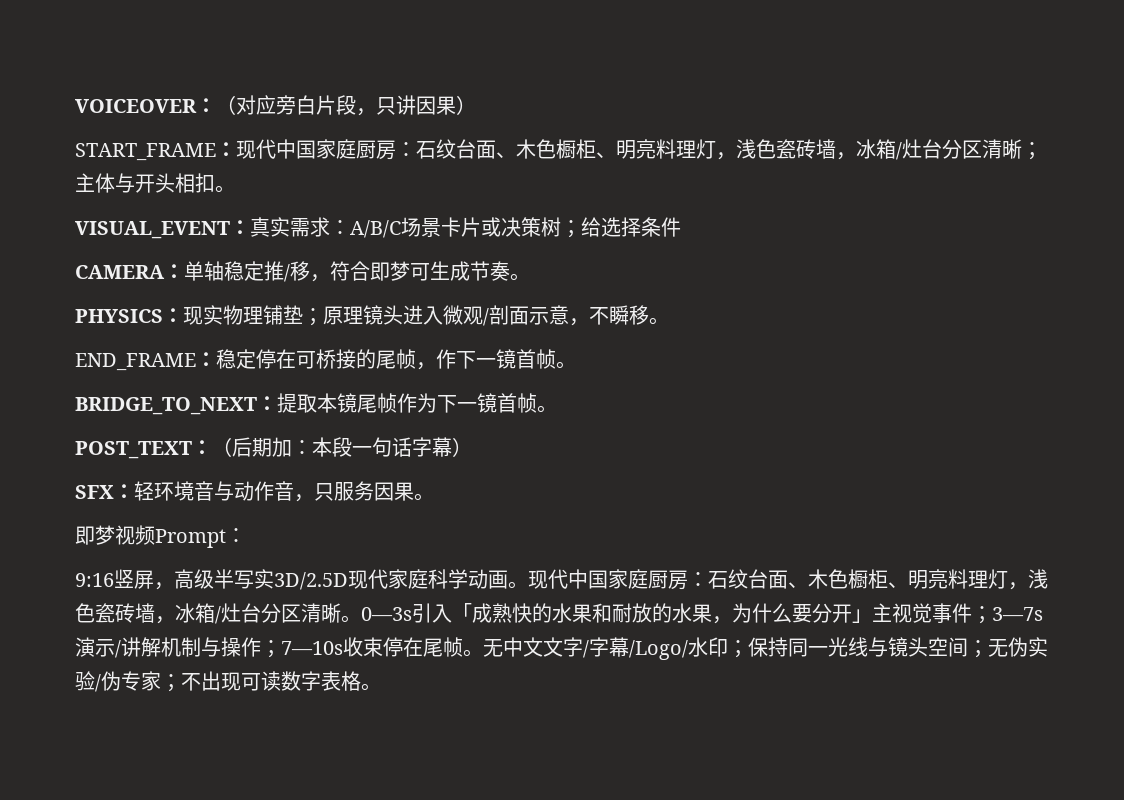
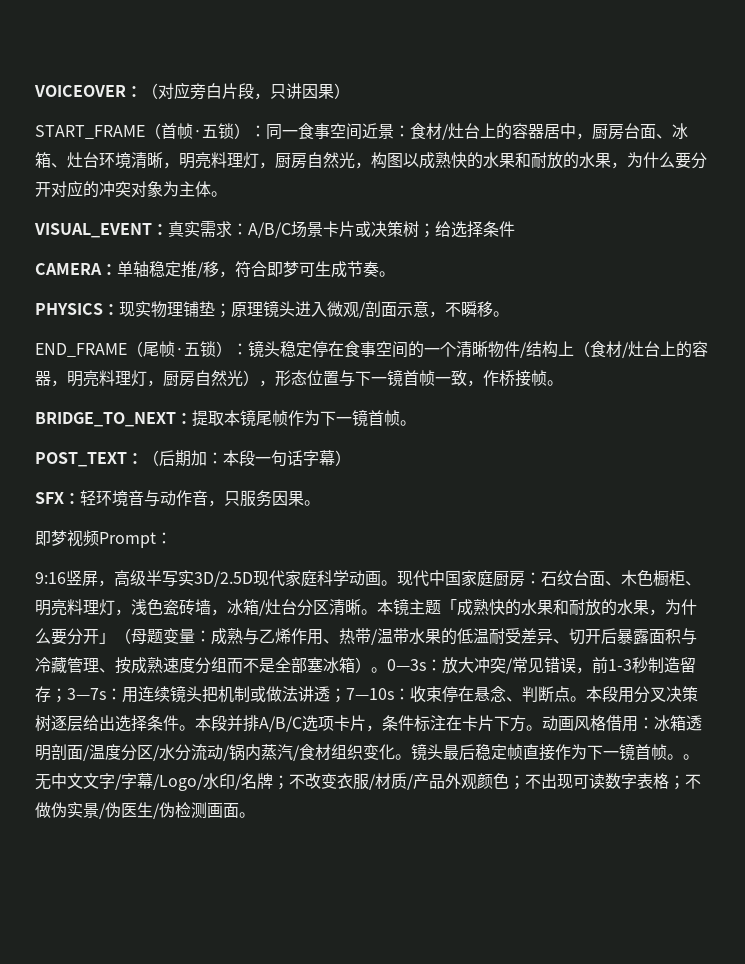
[216,139,1042,160] [75,173,215,193] ：现代中国家庭厨房：石纹台面、木色橱柜、明亮料理灯，浅色瓷砖墙，冰箱/灶台分区清晰；主体与开头相扣 -> [145,123,688,140] [35,152,707,169] [35,180,211,198] （首帧·五锁）：同一食事空间近景：食材/灶台上的容器居中，厨房台面、冰箱、灶台环境清晰，明亮料理灯，厨房自然光，构图以成熟快的水果和耐放的水果，为什么要分开对应的冲突对象为主体
[196,349,536,370] ：稳定停在可桥接的尾帧，作下一镜首 -> [127,340,708,358] [35,369,531,387] （尾帧·五锁）：镜头稳定停在食事空间的一个清晰物件/结构上（食材/灶台上的容器，明亮料理灯，厨房自然光），形态位置与下一镜首帧一致，作桥接
[361,603,452,623] 0—3s引入 -> [377,598,441,616] 本镜主题
[872,603,1043,624] [75,637,463,658] 主视觉事件；3—7s演示/讲解机制与操作；7—10s收束停在尾帧 -> [115,628,697,645] [35,657,696,674] [35,685,698,703] [35,715,702,732] [35,743,683,761] （母题变量：成熟与乙烯作用、热带/温带水果的低温耐受差异、切开后暴露面积与冷藏管理、按成熟速度分组而不是全部塞冰箱）。0—3s：放大冲突/常见错误，前1-3秒制造留存；3—7s：用连续镜头把机制或做法讲透；7—10s：收束停在悬念、判断点。本段用分叉决策树逐层给出选择条件。本段并排A/B/C选项卡片，条件标注在卡片下方。动画风格借用：冰箱透明剖面/温度分区/水分流动/锅内蒸汽/食材组织变化。镜头最后稳定帧直接作为下一镜首帧。
[728,637,1048,658] [75,671,161,692] ；保持同一光线与镜头空间；无伪实验/伪专家 -> [235,773,509,790] /名牌；不改变衣服/材质/产品外观颜色
(361, 681) none -> [669,774,701,790] [35,802,239,819] ；不做伪实景/伪医生/伪检测画面

